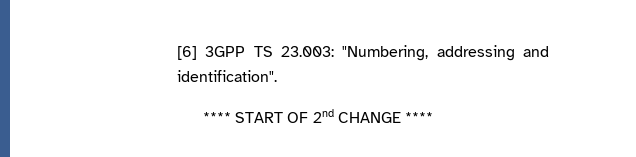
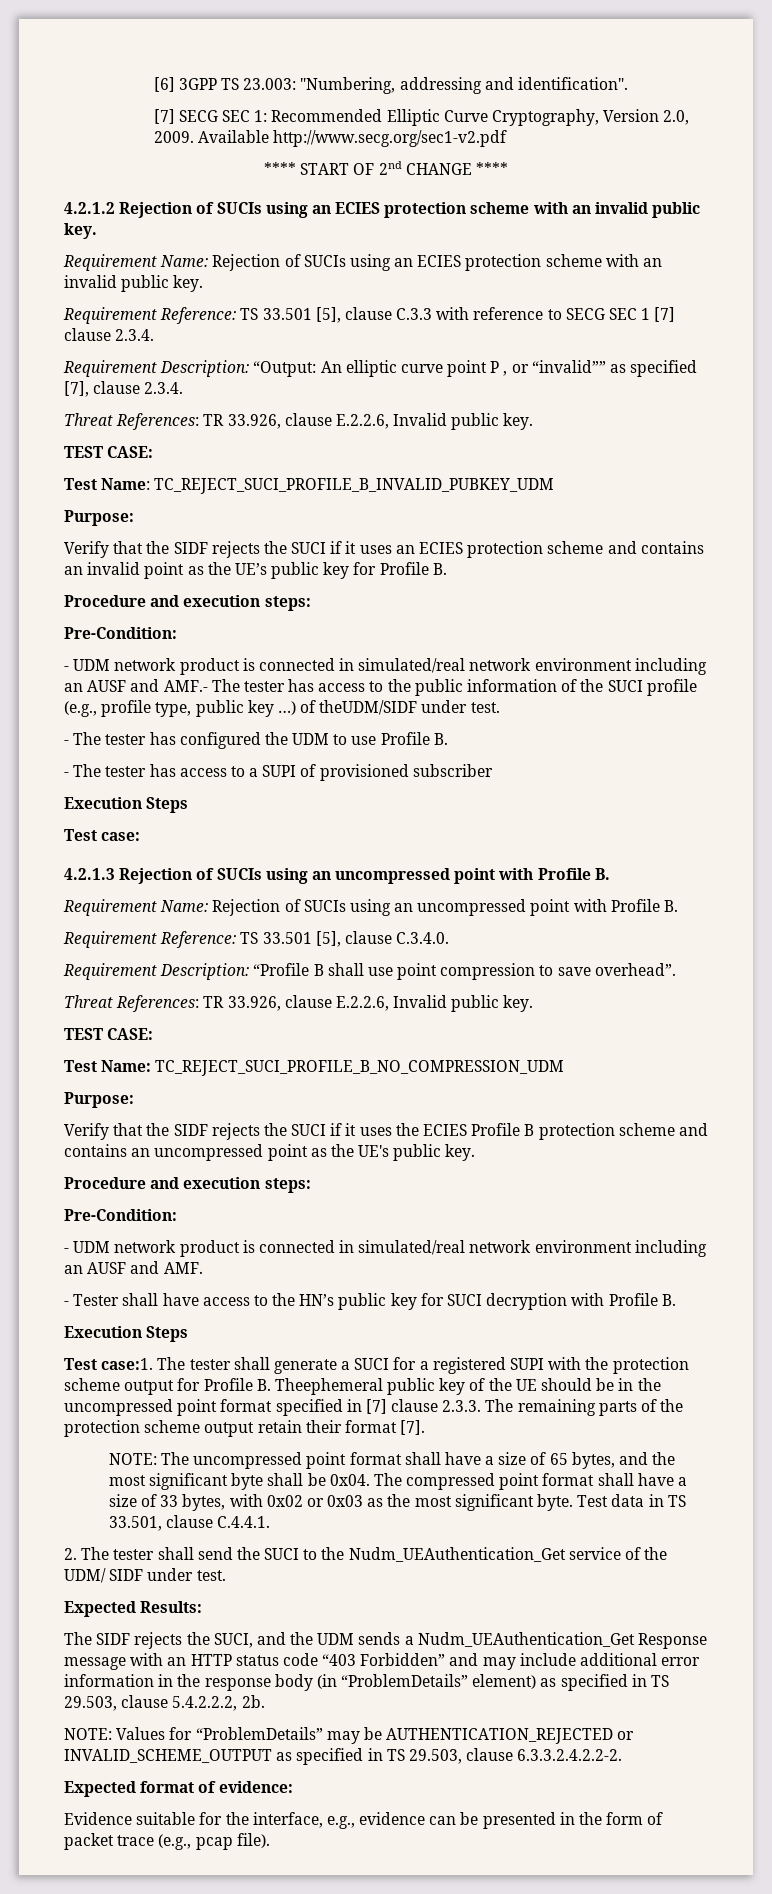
(277, 76) none -> [153,109,690,126] [153,130,507,147] // [7] SECG SEC 1: Recommended Elliptic Curve Cryptography, Version 2.0, 2009. Available http://www.secg.org/sec1-v2.pdf
(434, 117) none -> [64,202,701,218] [64,223,97,239] [63,254,663,271] [64,275,204,292] [63,307,676,324] [64,328,155,341] [63,360,698,377] [64,381,184,397] [64,413,534,430] [64,446,154,458] [64,478,555,494] [64,510,134,526] [64,541,704,558] [64,562,447,579] [64,595,311,611] [64,627,177,639] [64,658,707,675] [64,679,697,696] [64,700,500,717] [64,732,448,749] [64,764,493,781] [64,797,189,813] [64,829,141,841] [64,868,610,884] [63,899,679,916] [63,931,450,948] [63,963,676,980] [64,995,534,1012] [64,1028,154,1040] [64,1060,565,1076] [64,1092,134,1108] [64,1123,708,1140] [64,1144,476,1161] [64,1177,311,1193] [64,1209,177,1221] [64,1240,707,1257] [64,1261,203,1274] [64,1293,676,1310] [64,1326,189,1342] [64,1357,689,1374] [64,1378,661,1395] [64,1399,684,1416] [64,1420,426,1437] [108,1452,676,1469] [108,1473,688,1490] [108,1494,686,1511] [108,1515,271,1531] [64,1547,668,1562] [64,1568,226,1583] [64,1601,203,1617] [64,1632,708,1649] [64,1653,701,1670] [64,1674,670,1691] [64,1695,265,1711] [64,1727,635,1744] [64,1748,623,1765] [64,1781,293,1797] [64,1812,664,1829] [64,1833,270,1850] // 4.2.1.2 Rejection of SUCIs using an ECIES protection scheme with an invalid public key. // Requirement Name: Rejection of SUCIs using an ECIES protection scheme with an invalid public key. // Requirement Reference: TS 33.501 [5], clause C.3.3 with reference to SECG SEC 1 [7] clause 2.3.4. // Requirement Description: “Output: An elliptic curve point P , or “invalid”” as specified [7], clause 2.3.4. // Threat References: TR 33.926, clause E.2.2.6, Invalid public key. // TEST CASE: // Test Name: TC_REJECT_SUCI_PROFILE_B_INVALID_PUBKEY_UDM // Purpose: // Verify that the SIDF rejects the SUCI if it uses an ECIES protection scheme and contains an invalid point as the UE’s public key for Profile B. // Procedure and execution steps: // Pre-Condition: // - UDM network product is connected in simulated/real network environment including an AUSF and AMF.- The tester has access to the public information of the SUCI profile (e.g., profile type, public key …) of theUDM/SIDF under test. // - The tester has configured the UDM to use Profile B. // - The tester has access to a SUPI of provisioned subscriber // Execution Steps // Test case: // 4.2.1.3 Rejection of SUCIs using an uncompressed point with Profile B. // Requirement Name: Rejection of SUCIs using an uncompressed point with Profile B. // Requirement Reference: TS 33.501 [5], clause C.3.4.0. // Requirement Description: “Profile B shall use point compression to save overhead”. // Threat References: TR 33.926, clause E.2.2.6, Invalid public key. // TEST CASE: // Test Name: TC_REJECT_SUCI_PROFILE_B_NO_COMPRESSION_UDM // Purpose: // Verify that the SIDF rejects the SUCI if it uses the ECIES Profile B protection scheme and contains an uncompressed point as the UE's public key. // Procedure and execution steps: // Pre-Condition: // - UDM network product is connected in simulated/real network environment including an AUSF and AMF. // - Tester shall have access to the HN’s public key for SUCI decryption with Profile B. // Execution Steps // Test case:1. The tester shall generate a SUCI for a registered SUPI with the protection scheme output for Profile B. Theephemeral public key of the UE should be in the uncompressed point format specified in [7] clause 2.3.3. The remaining parts of the protection scheme output retain their format [7]. // NOTE: The uncompressed point format shall have a size of 65 bytes, and the most significant byte shall be 0x04. The compressed point format shall have a size of 33 bytes, with 0x02 or 0x03 as the most significant byte. Test data in TS 33.501, clause C.4.4.1. // 2. The tester shall send the SUCI to the Nudm_UEAuthentication_Get service of the UDM/ SIDF under test. // Expected Results: // The SIDF rejects the SUCI, and the UDM sends a Nudm_UEAuthentication_Get Response message with an HTTP status code “403 Forbidden” and may include additional error information in the response body (in “ProblemDetails” element) as specified in TS 29.503, clause 5.4.2.2.2, 2b. // NOTE: Values for “ProblemDetails” may be AUTHENTICATION_REJECTED or INVALID_SCHEME_OUTPUT as specified in TS 29.503, clause 6.3.3.2.4.2.2-2. // Expected format of evidence: // Evidence suitable for the interface, e.g., evidence can be presented in the form of packet trace (e.g., pcap file).

